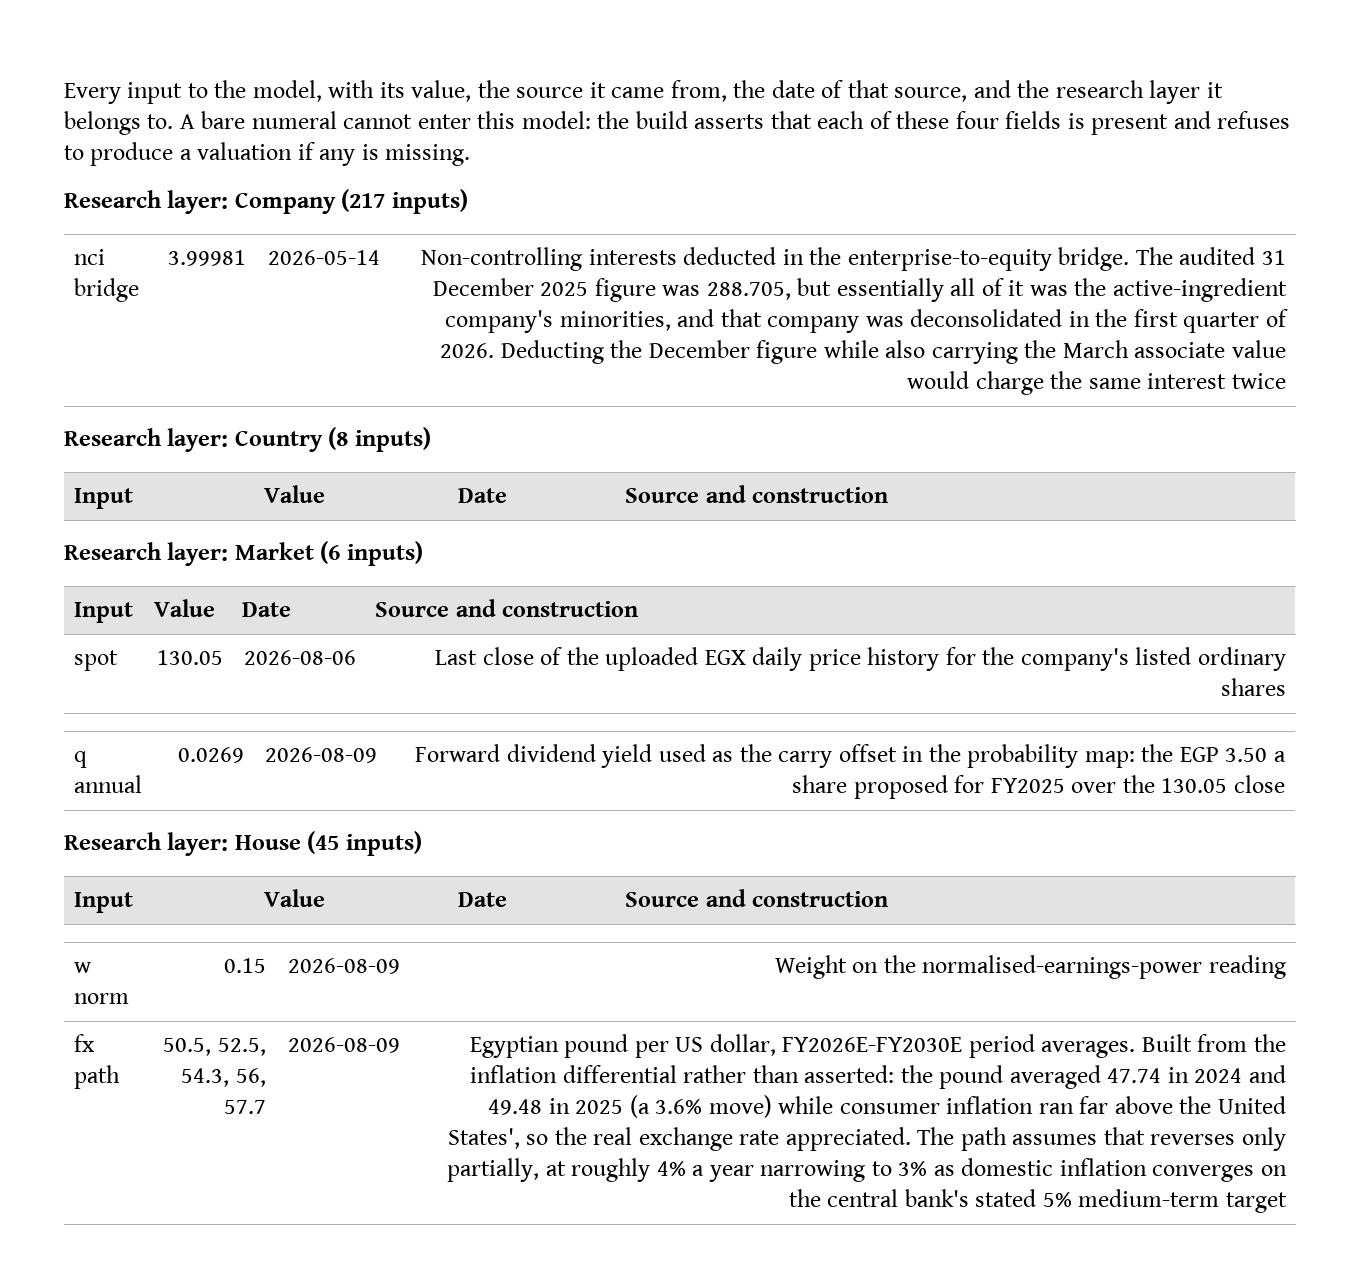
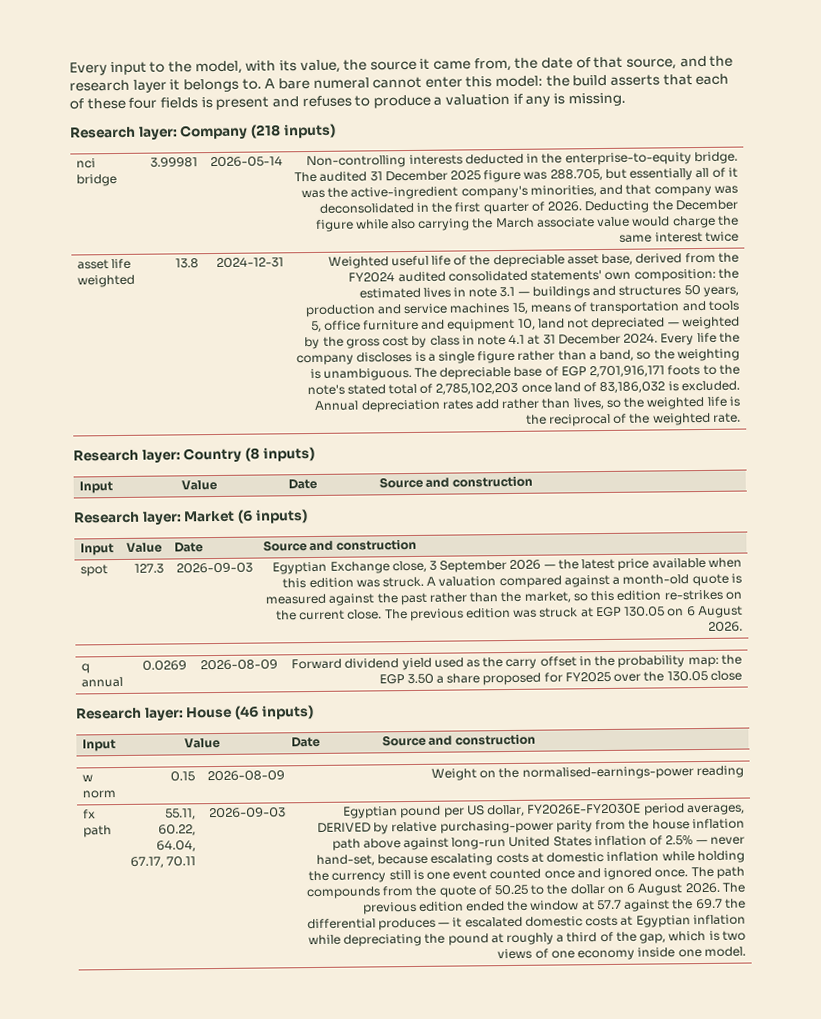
[341,189,386,212] (217 -> [250,124,281,139] (218
(1286, 381) none -> [77,258,132,270] [77,274,136,288] [174,258,199,269] [215,257,284,268] [327,252,739,269] [348,268,739,283] [358,284,739,299] [304,300,739,318] [310,316,740,333] [304,332,740,350] [296,348,740,366] [309,364,740,381] [306,380,740,396] [314,396,740,413] [525,412,741,427] // asset life weighted | 13.8 | 2024-12-31 | Weighted useful life of the depreciable asset base, derived from the FY2024 audited consolidated statements' own composition: the estimated lives in note 3.1 — buildings and structures 50 years, production and service machines 15, means of transportation and tools 5, office furniture and equipment 10, land not depreciated — weighted by the gross cost by class in note 4.1 at 31 December 2024. Every life the company discloses is a single figure rather than a band, so the weighting is unambiguous. The depreciable base of EGP 2,701,916,171 foots to the note's stated total of 2,785,102,203 once land of 83,186,032 is excluded. Annual depreciation rates add rather than lives, so the weighted life is the reciprocal of the weighted rate.
[156,650,223,665] [243,650,356,665] [435,647,1286,671] [1220,678,1286,696] 130.05 | 2026-08-06 | Last close of the uploaded EGX daily price history for the company's listed ordinary shares -> [133,563,164,574] [175,562,253,574] [272,557,742,575] [282,573,742,589] [265,589,742,606] [275,605,743,622] [707,621,743,632] 127.3 | 2026-09-03 | Egyptian Exchange close, 3 September 2026 — the latest price available when this edition was struck. A valuation compared against a month-old quote is measured against the past rather than the market, so this edition re-strikes on the current close. The previous edition was struck at EGP 130.05 on 6 August 2026.
[307,831,340,854] (45 -> [234,705,259,720] (46
[163,1038,266,1056] [181,1068,266,1087] [223,1100,266,1114] [287,1037,400,1053] 50.5, 52.5, 54.3, 56, 57.7 | 2026-08-09 -> [164,808,196,820] [157,824,196,836] [155,840,196,852] [129,856,196,868] [208,807,286,819] 55.11, 60.22, 64.04, 67.17, 70.11 | 2026-09-03
[1041,1034,1286,1058] [470,1065,1286,1089] [488,1095,1286,1118] [447,1127,1286,1151] [447,1158,1287,1182] [788,1189,1287,1213] averages. Built from the inflation differential rather than asserted: the pound averaged 47.74 in 2024 and 49.48 in 2025 (a 3.6% move) while consumer inflation ran far above the United States', so the real exchange rate appreciated. The path assumes that reverses only partially, at roughly 4% a year narrowing to 3% as domestic inflation converges on the central bank's stated 5% medium-term target -> [686,804,745,816] [316,818,745,835] [331,835,745,851] [315,850,745,866] [308,866,745,883] [305,882,745,900] [362,898,746,915] [306,914,746,931] [307,930,746,947] [497,946,746,961] averages, DERIVED by relative purchasing-power parity from the house inflation path above against long-run United States inflation of 2.5% — never hand-set, because escalating costs at domestic inflation while holding the currency still is one event counted once and ignored once. The path compounds from the quote of 50.25 to the dollar on 6 August 2026. The previous edition ended the window at 57.7 against the 69.7 the differential produces — it escalated domestic costs at Egyptian inflation while depreciating the pound at roughly a third of the gap, which is two views of one economy inside one model.

